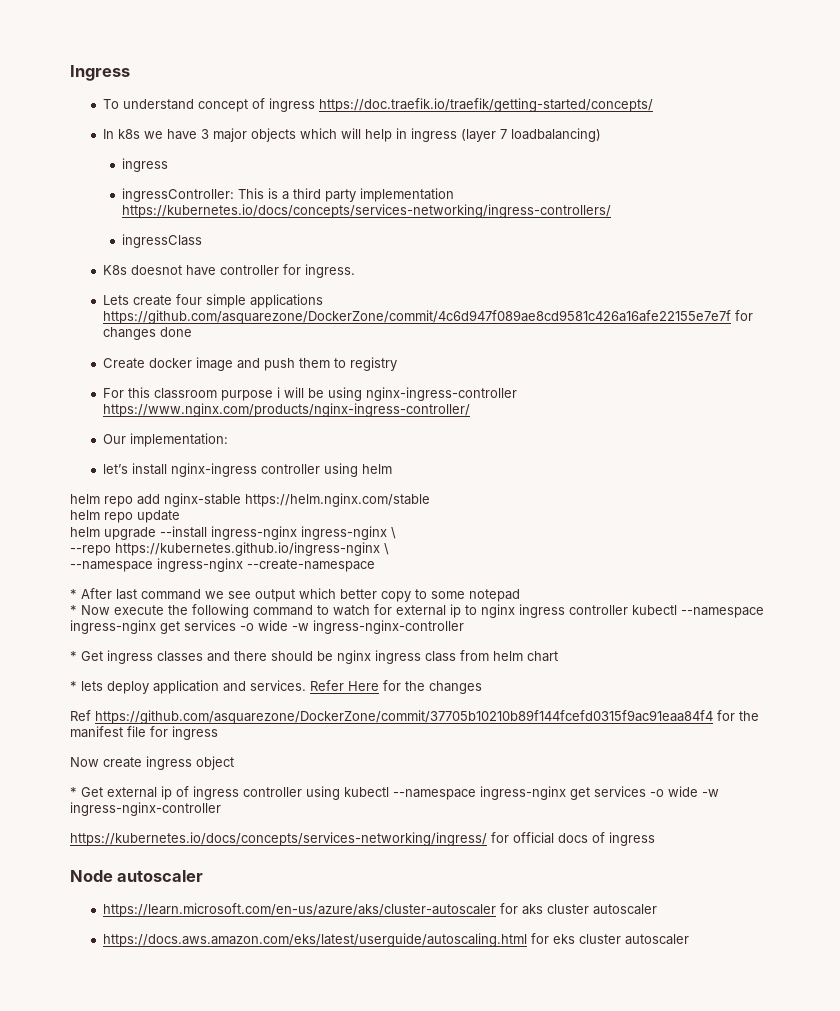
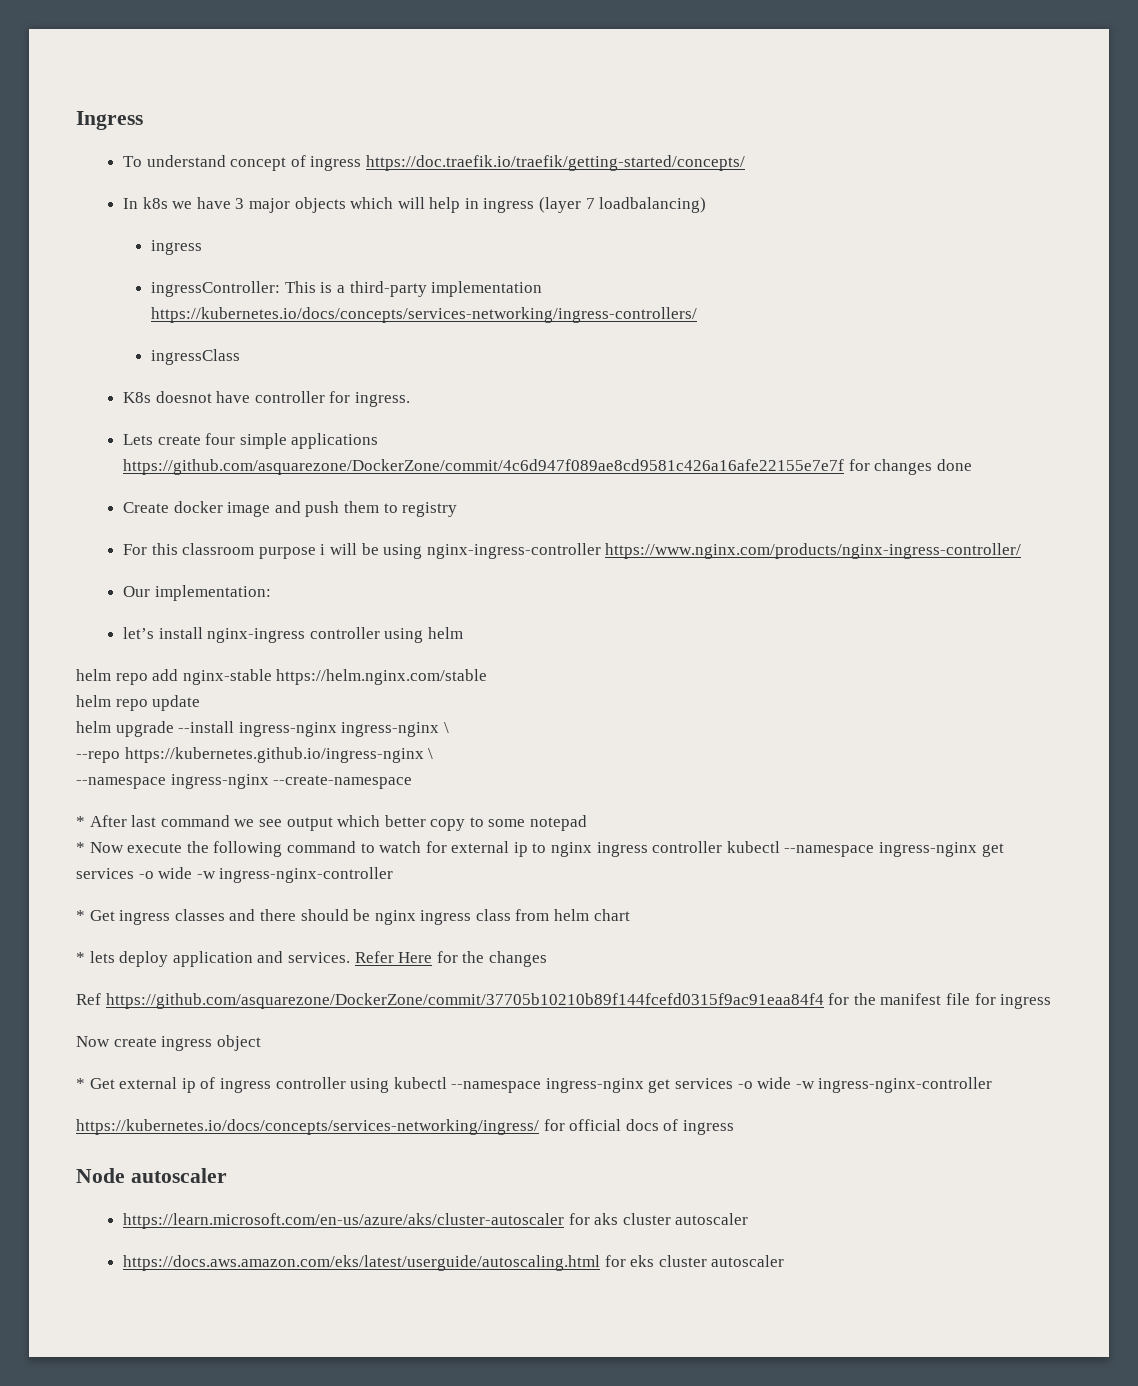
[292,188,356,202] third party -> [349,281,427,297] third-party

